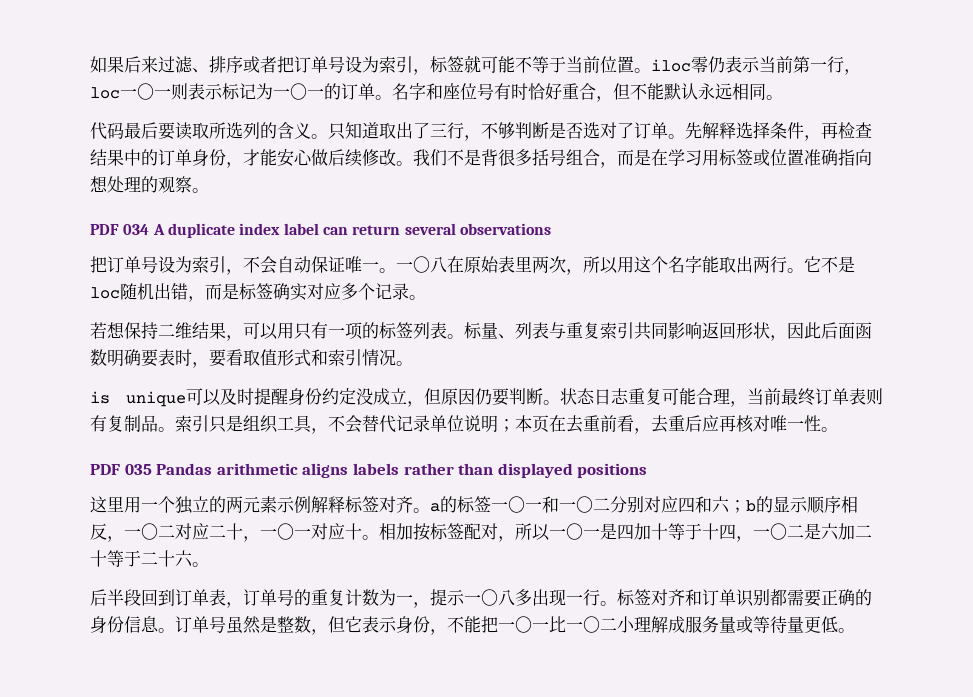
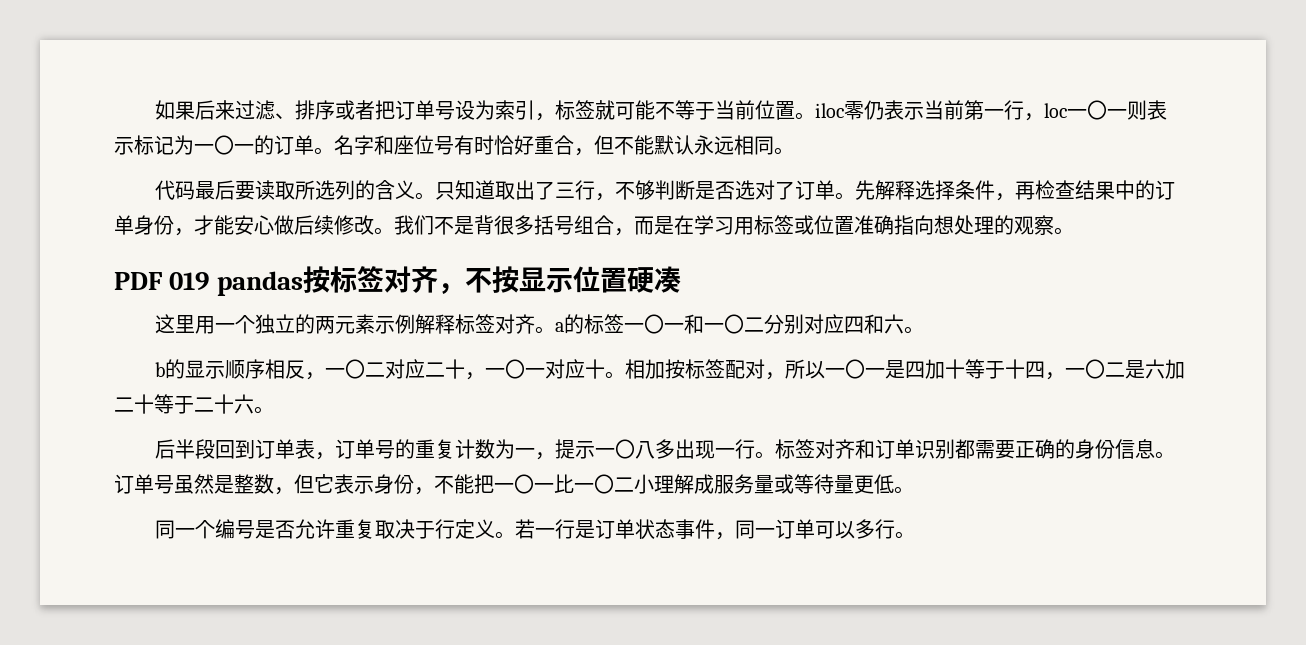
[123,223,551,238] [90,256,855,275] [90,283,426,302] [90,322,872,341] [90,349,413,368] [90,388,883,407] [90,415,838,434] [90,463,648,478] 034 A duplicate index label can return several observations // 把订单号设为索引，不会自动保证唯一。一〇八在原始表里两次，所以用这个名字能取出两行。它不是loc随机出错，而是标签确实对应多个记录。 // 若想保持二维结果，可以用只有一项的标签列表。标量、列表与重复索引共同影响返回形状，因此后面函数明确要表时，要看取值形式和索引情况。 // is unique可以及时提醒身份约定没成立，但原因仍要判断。状态日志重复可能合理，当前最终订单表则有复制品。索引只是组织工具，不会替代记录单位说明；本页在去重前看，去重后应再核对唯一性。 // PDF 035 Pandas arithmetic aligns labels rather than displayed positions -> [169,266,681,296] 019 pandas按标签对齐，不按显示位置硬凑
[729,500,746,513] ； -> [904,326,925,334] 。 //
(855, 630) none -> [155,519,916,540] // 同一个编号是否允许重复取决于行定义。若一行是订单状态事件，同一订单可以多行。

